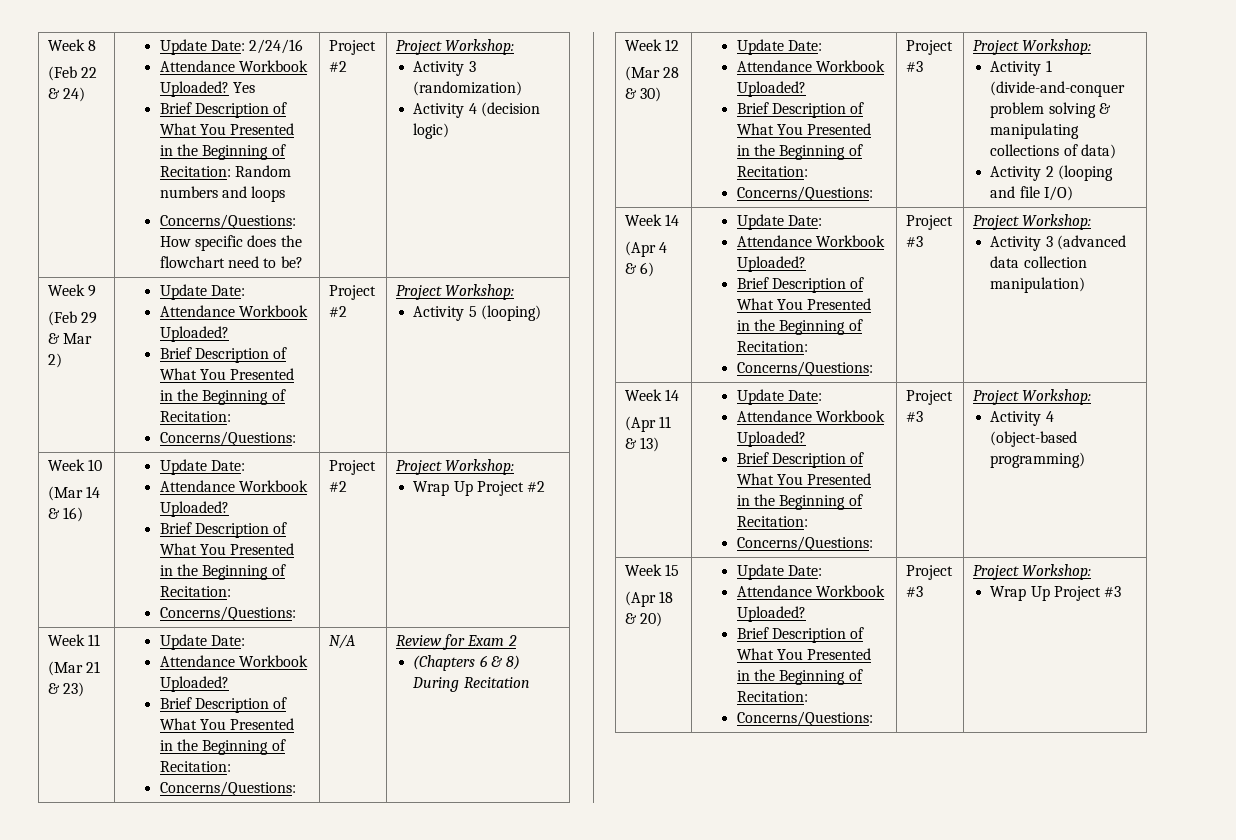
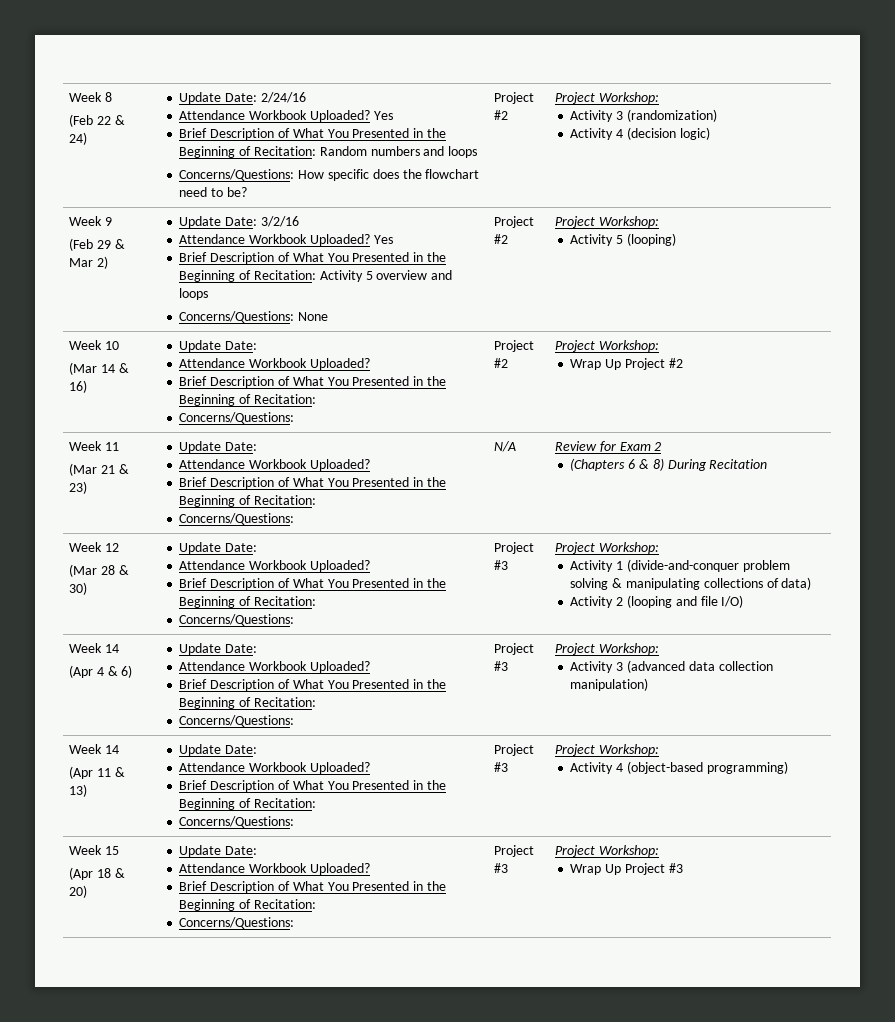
[159,305,308,317] [159,326,229,342] // Attendance Workbook Uploaded? -> [261,216,300,227] [179,234,393,246] 3/2/16 // Attendance Workbook Uploaded? Yes
[159,431,296,446] // Concerns/Questions: -> [319,270,453,282] [179,288,209,300] [179,311,329,323] Activity 5 overview and loops // Concerns/Questions: None

